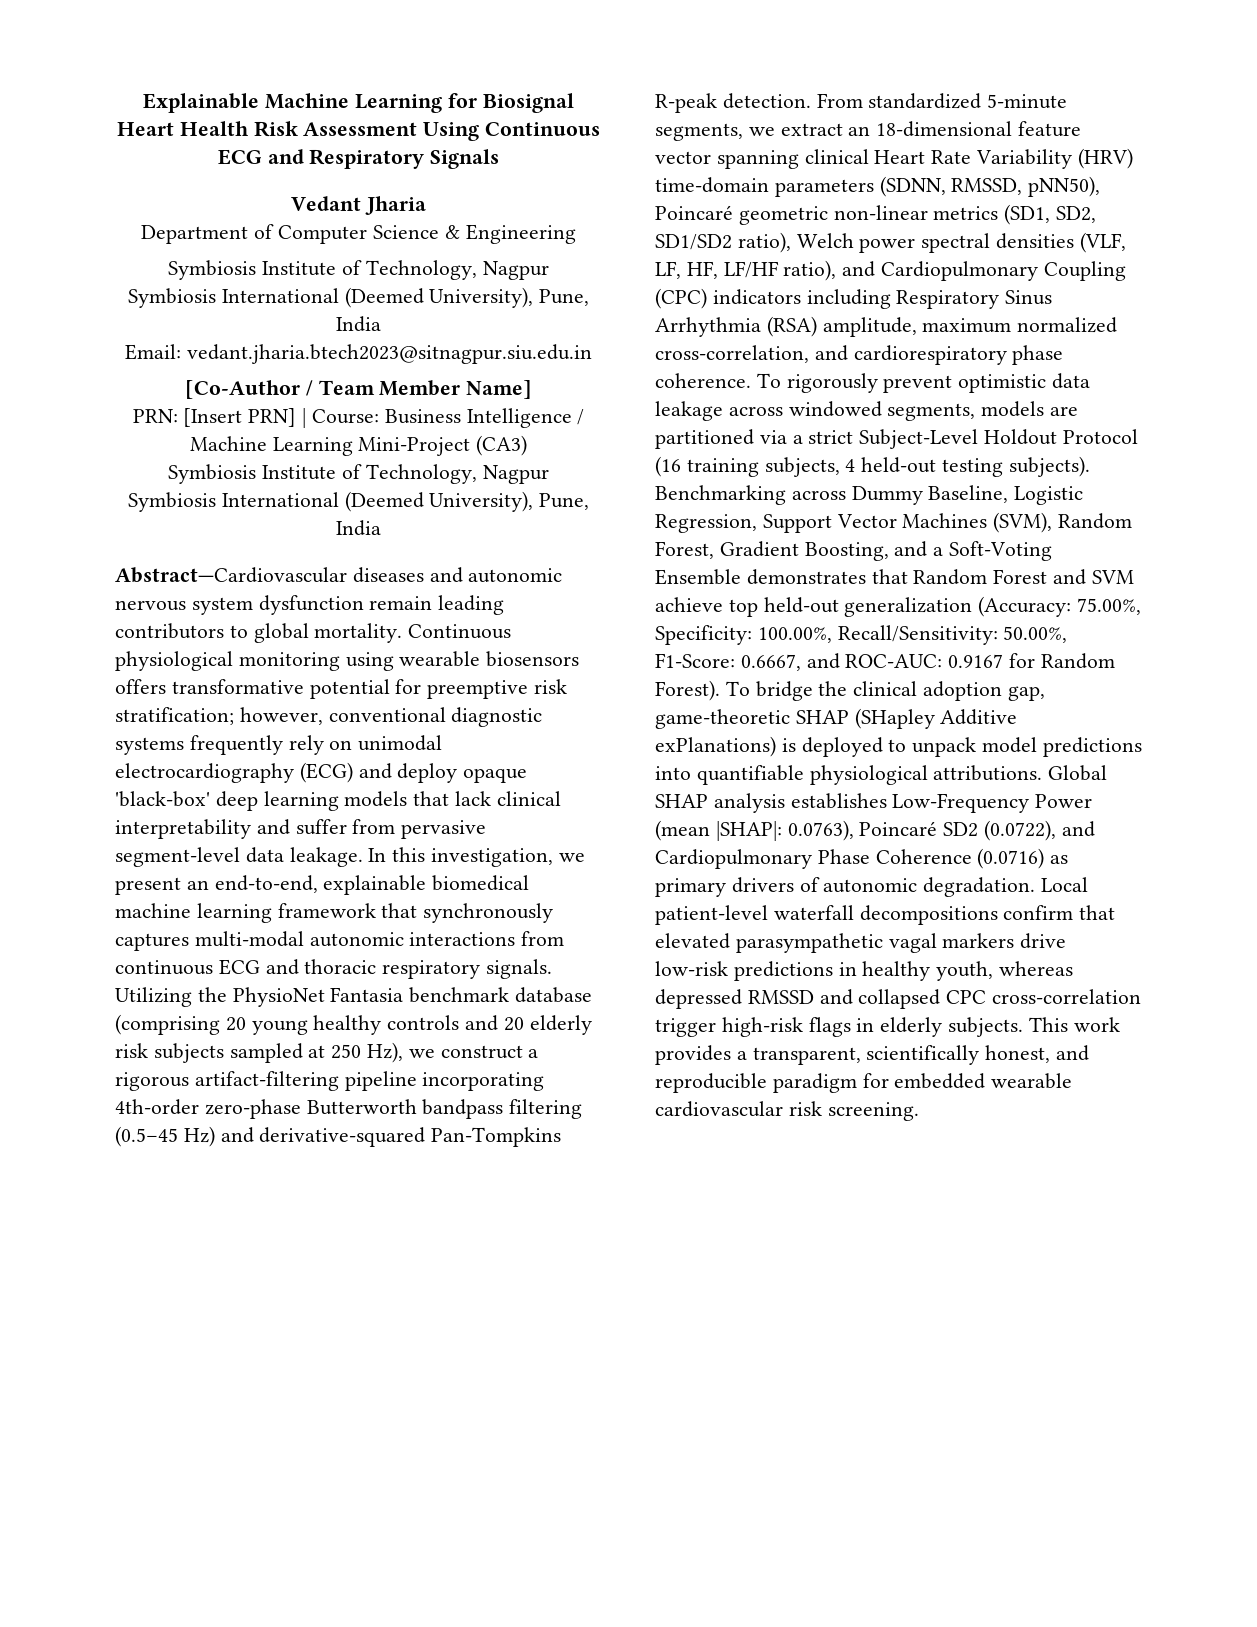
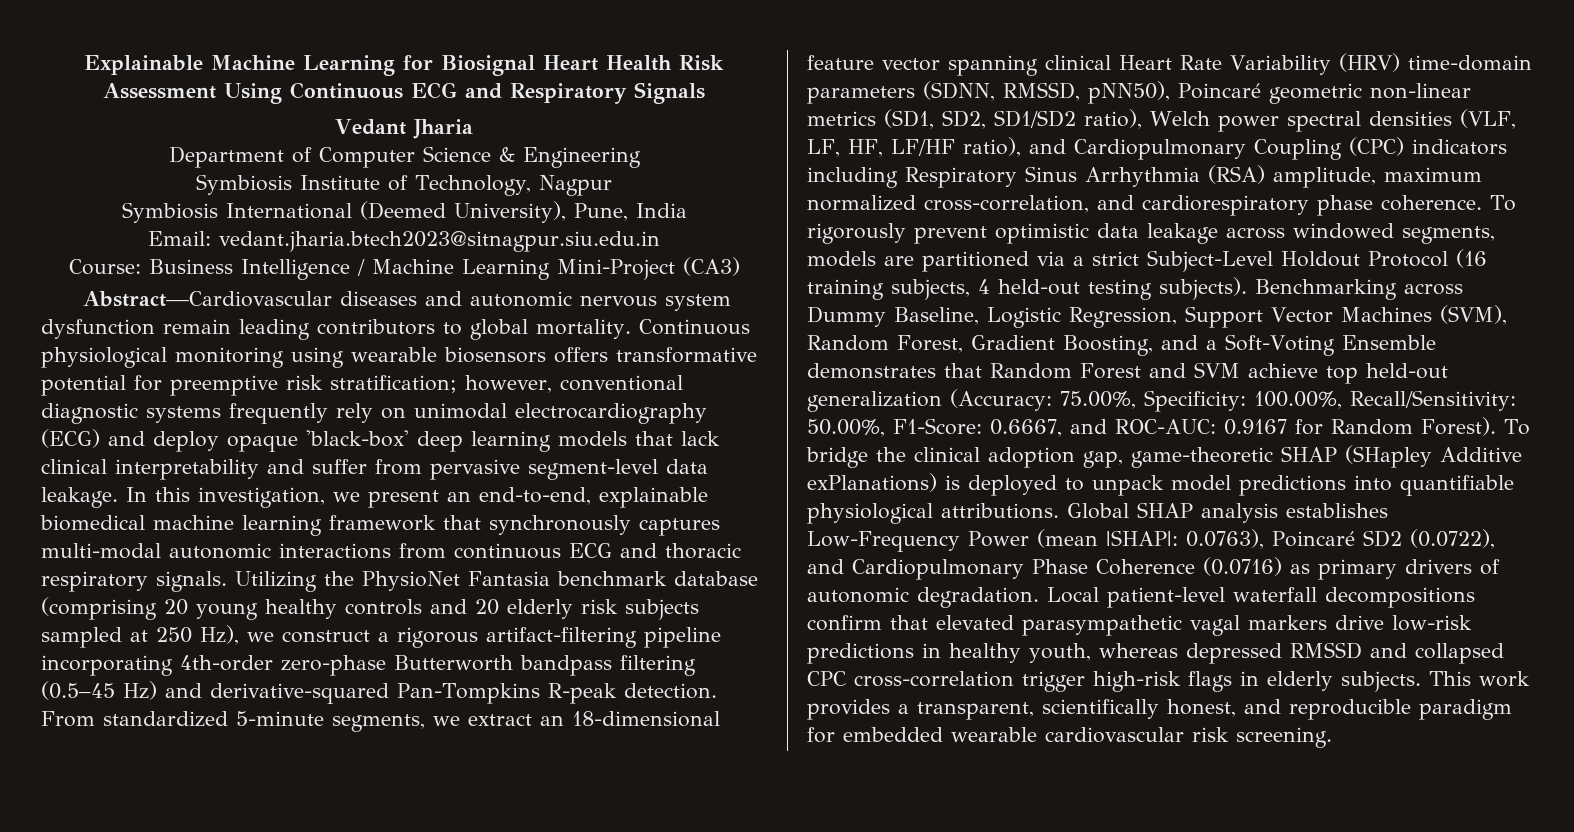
[184,380,533,399] [132,408,307,428] [Co-Author / Team Member Name] // PRN: [Insert PRN] | -> (661, 241) none
[168,464,549,484] [127,491,590,512] [336,520,381,536] // Symbiosis Institute of Technology, Nagpur // Symbiosis International (Deemed University), Pune, India -> (740, 266) none

